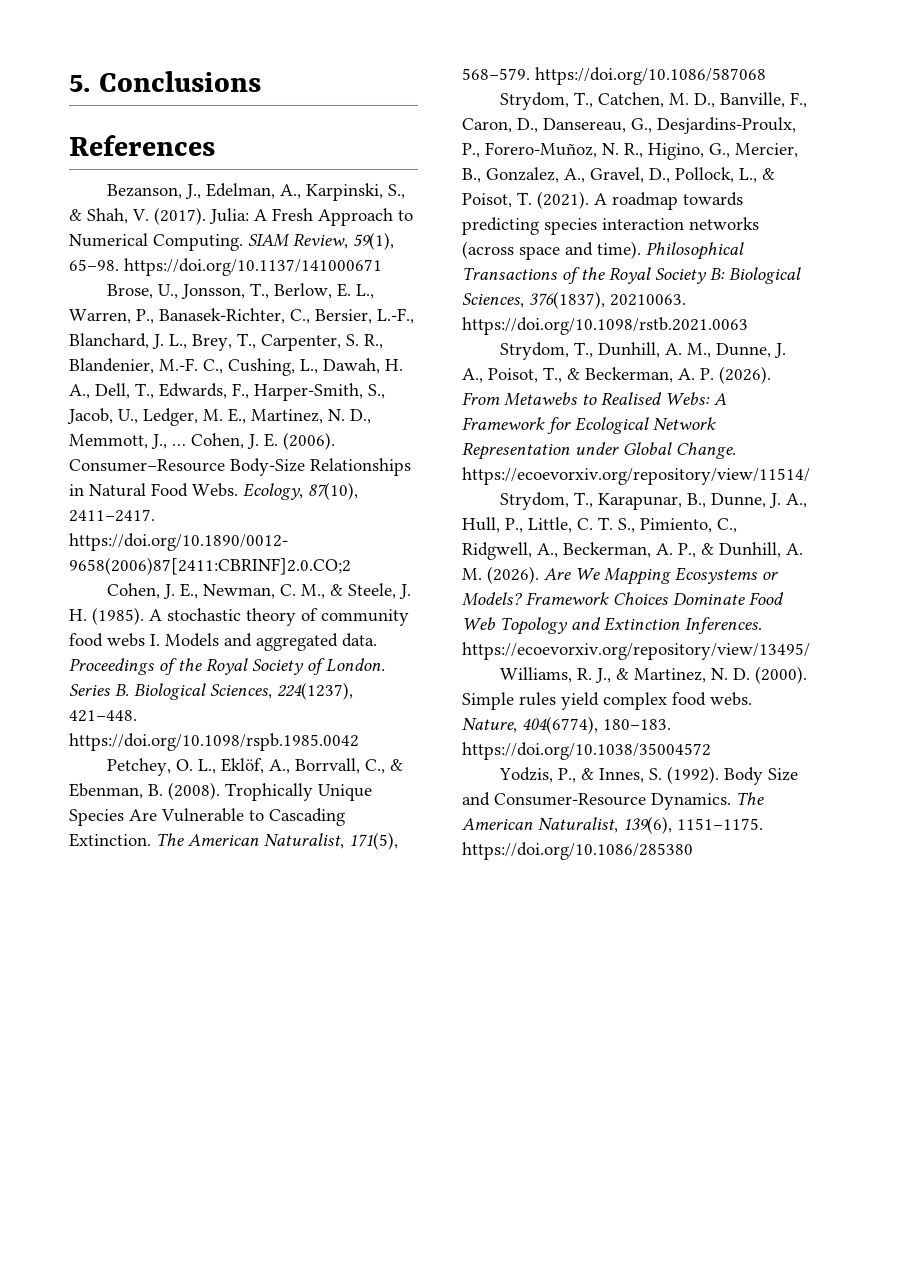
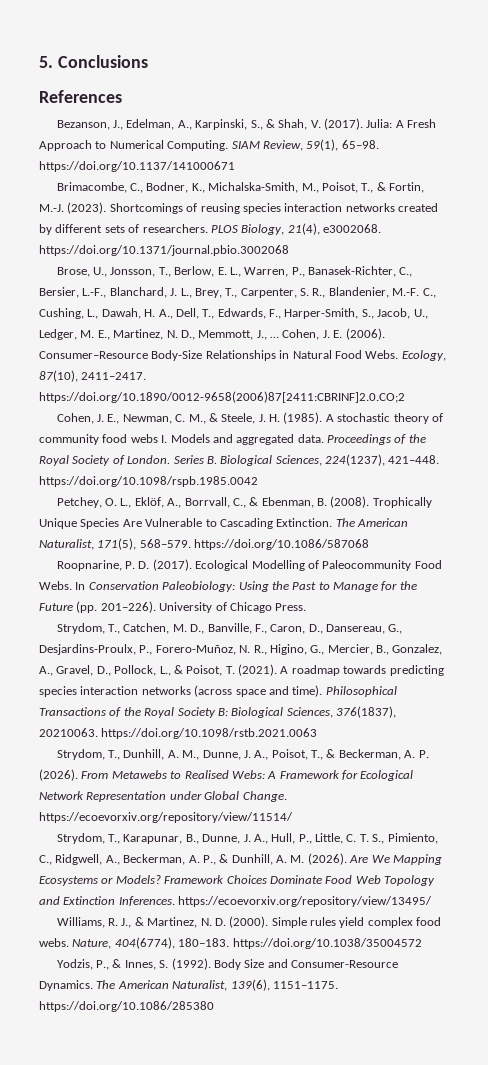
(382, 267) none -> [56,182,425,193] [39,202,438,214] [39,223,381,235] [39,245,289,256] // Brimacombe, C., Bodner, K., Michalska-Smith, M., Poisot, T., & Fortin, M.-J. (2023). Shortcomings of reusing species interaction networks created by different sets of researchers. PLOS Biology, 21(4), e3002068. https://doi.org/10.1371/journal.pbio.3002068
(766, 76) none -> [56,559,442,571] [39,581,417,592] [39,601,307,613] // Roopnarine, P. D. (2017). Ecological Modelling of Paleocommunity Food Webs. In Conservation Paleobiology: Using the Past to Manage for the Future (pp. 201–226). University of Chicago Press.

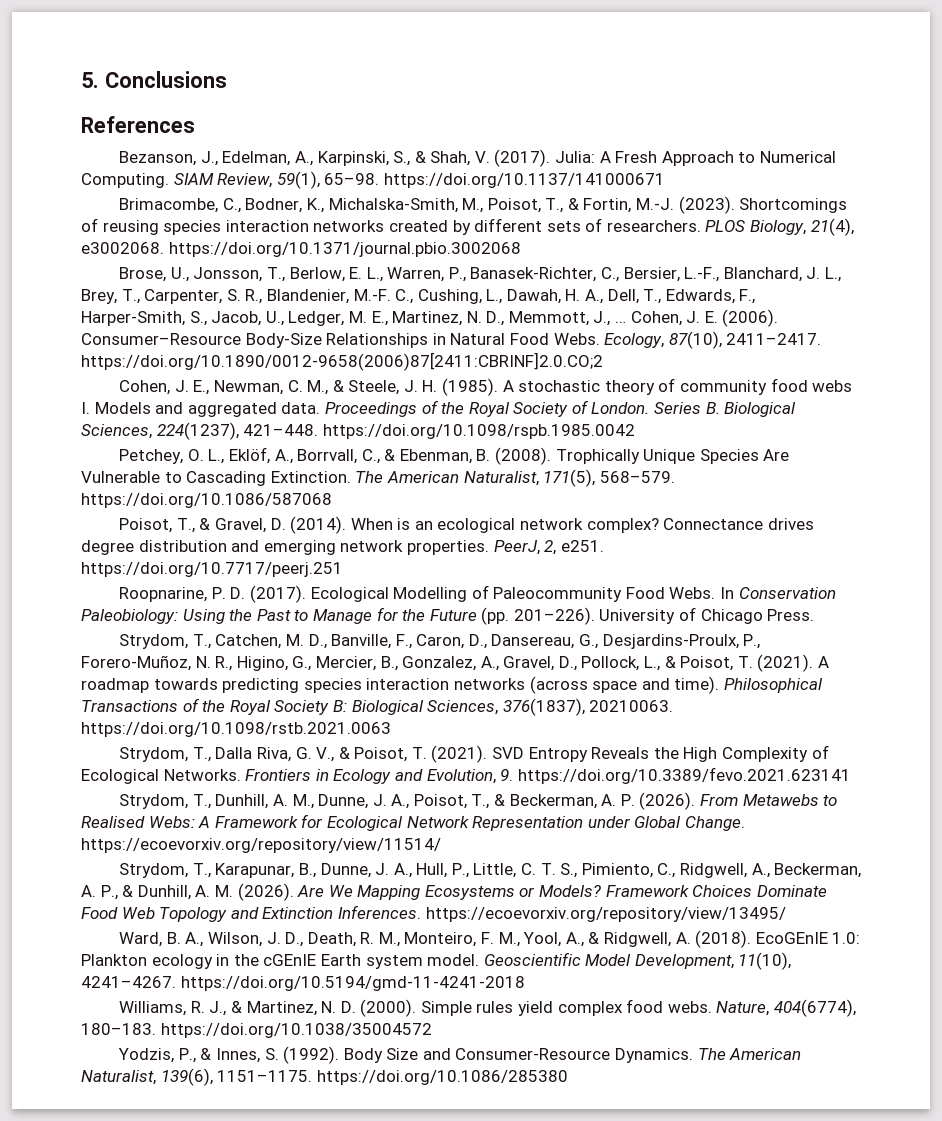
(370, 544) none -> [119,516,814,534] [81,540,604,555] [81,562,343,577] // Poisot, T., & Gravel, D. (2014). When is an ecological network complex? Connectance drives degree distribution and emerging network properties. PeerJ, 2, e251. https://doi.org/10.7717/peerj.251
(318, 733) none -> [119,745,829,763] [81,767,851,784] // Strydom, T., Dalla Riva, G. V., & Poisot, T. (2021). SVD Entropy Reveals the High Complexity of Ecological Networks. Frontiers in Ecology and Evolution, 9. https://doi.org/10.3389/fevo.2021.623141
(433, 901) none -> [119,930,861,948] [81,952,792,970] [81,976,525,991] // Ward, B. A., Wilson, J. D., Death, R. M., Monteiro, F. M., Yool, A., & Ridgwell, A. (2018). EcoGEnIE 1.0: Plankton ecology in the cGEnIE Earth system model. Geoscientific Model Development, 11(10), 4241–4267. https://doi.org/10.5194/gmd-11-4241-2018

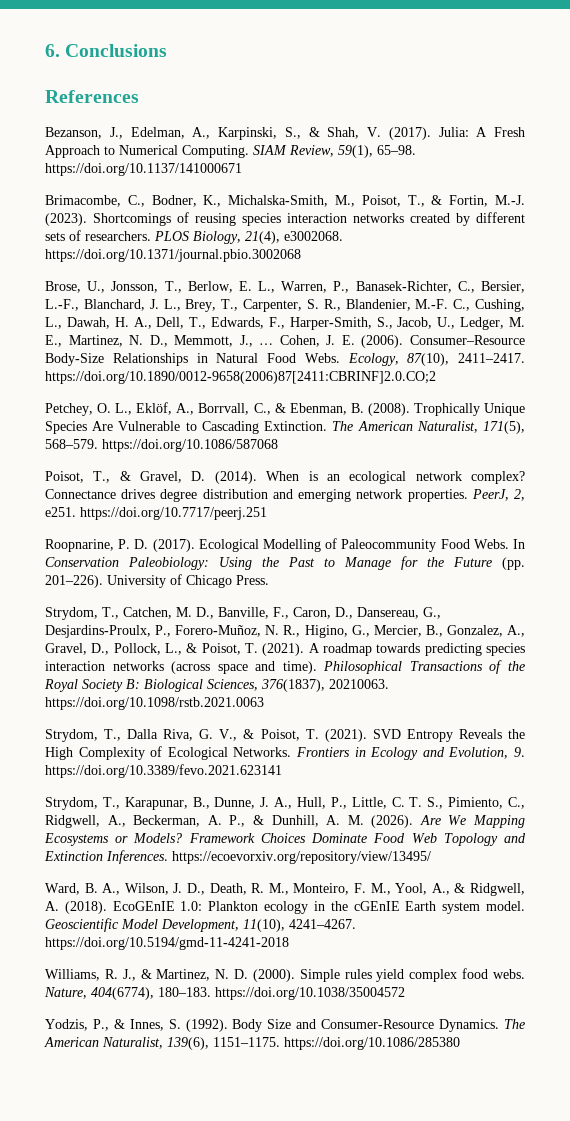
[81,72,99,88] 5. -> [45,44,60,57] 6.
[119,378,853,396] [81,400,797,417] [81,422,635,440] // Cohen, J. E., Newman, C. M., & Steele, J. H. (1985). A stochastic theory of community food webs I. Models and aggregated data. Proceedings of the Royal Society of London. Series B. Biological Sciences, 224(1237), 421–448. https://doi.org/10.1098/rspb.1985.0042 -> (436, 377) none
[119,792,838,810] [81,814,745,831] [81,838,441,853] // Strydom, T., Dunhill, A. M., Dunne, J. A., Poisot, T., & Beckerman, A. P. (2026). From Metawebs to Realised Webs: A Framework for Ecological Network Representation under Global Change. https://ecoevorxiv.org/repository/view/11514/ -> (282, 771) none

